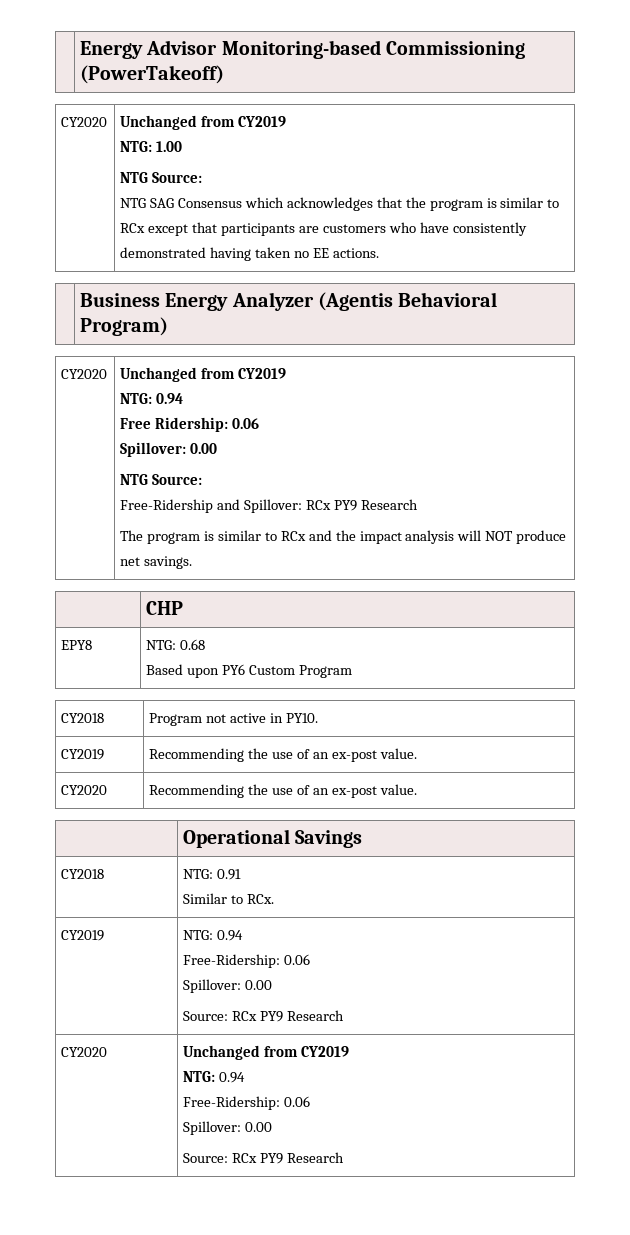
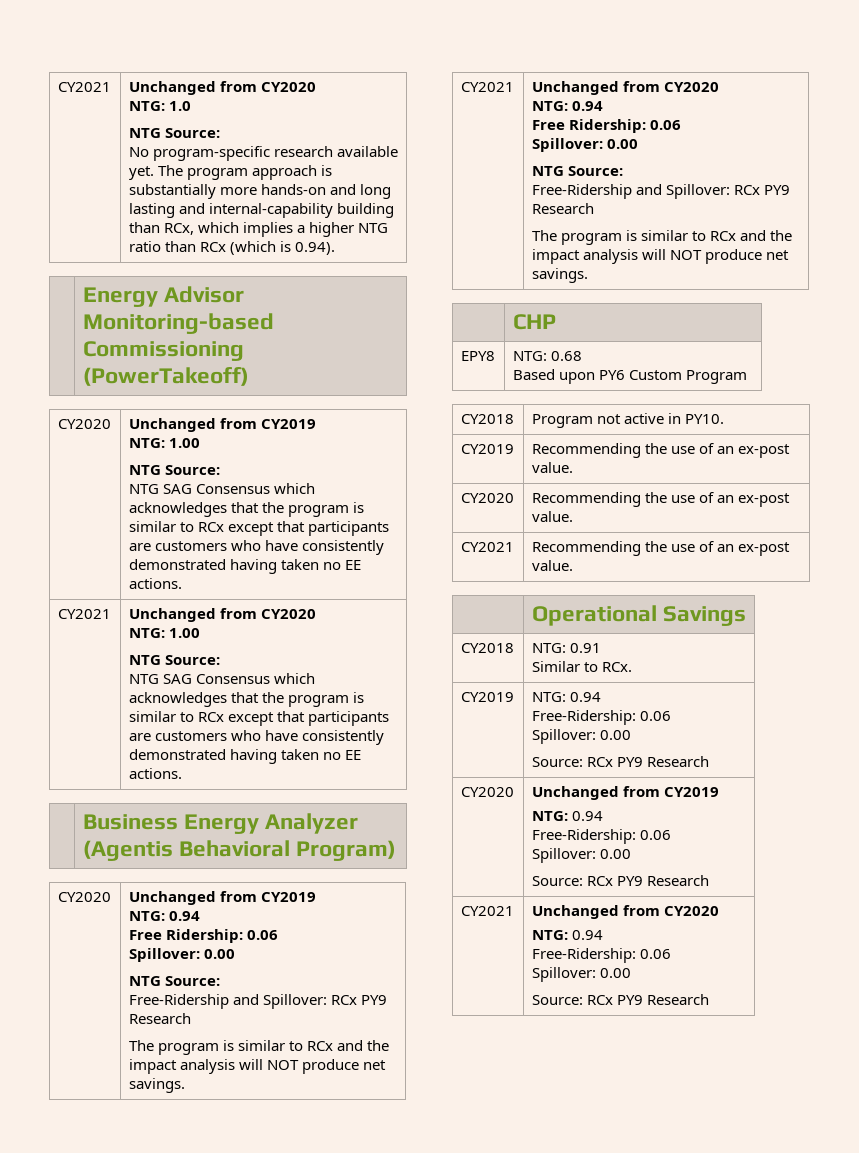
(80, 50) none -> [57,82,111,92] [128,81,316,95] [128,101,191,111] [128,128,220,138] [128,146,398,161] [128,165,332,180] [128,184,391,199] [128,203,394,218] [128,222,388,237] [128,241,335,255] CY2021 | Unchanged from CY2020 // NTG: 1.0 // NTG Source: // No program-specific research available yet. The program approach is substantially more hands-on and long lasting and internal-capability building than RCx, which implies a higher NTG ratio than RCx (which is 0.94). //
(379, 253) none -> [57,609,111,619] [128,608,316,622] [128,628,200,638] [128,655,220,665] [128,673,315,684] [128,692,364,707] [128,711,389,726] [128,730,384,745] [128,749,361,764] [128,768,182,779] // CY2021 | Unchanged from CY2020 // NTG: 1.00 // NTG Source: // NTG SAG Consensus which acknowledges that the program is similar to RCx except that participants are customers who have consistently demonstrated having taken no EE actions.
(193, 562) none -> [460,82,514,92] [531,81,719,95] [531,101,603,111] [531,119,681,133] [531,138,638,152] [531,166,623,176] [531,184,790,199] [531,203,594,214] [531,230,792,245] [531,249,789,264] [531,268,588,283] // CY2021 | Unchanged from CY2020 // NTG: 0.94 // Free Ridership: 0.06 // Spillover: 0.00 // NTG Source: // Free-Ridership and Spillover: RCx PY9 Research // The program is similar to RCx and the impact analysis will NOT produce net savings.
(417, 789) none -> [460,542,514,552] [531,541,790,556] [531,560,573,571] // CY2021 | Recommending the use of an ex-post value.
(344, 1157) none -> [460,906,514,916] [531,905,719,919] [531,930,603,940] [531,948,671,963] [531,967,631,982] [531,994,709,1005] // CY2021 | Unchanged from CY2020 // NTG: 0.94 // Free-Ridership: 0.06 // Spillover: 0.00 // Source: RCx PY9 Research

